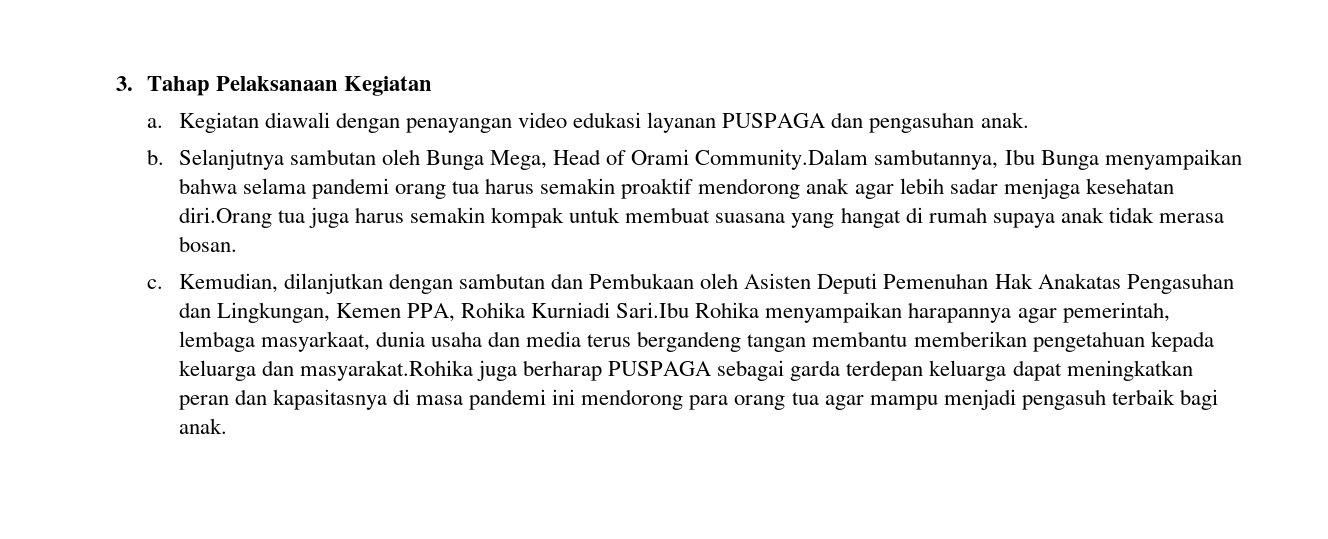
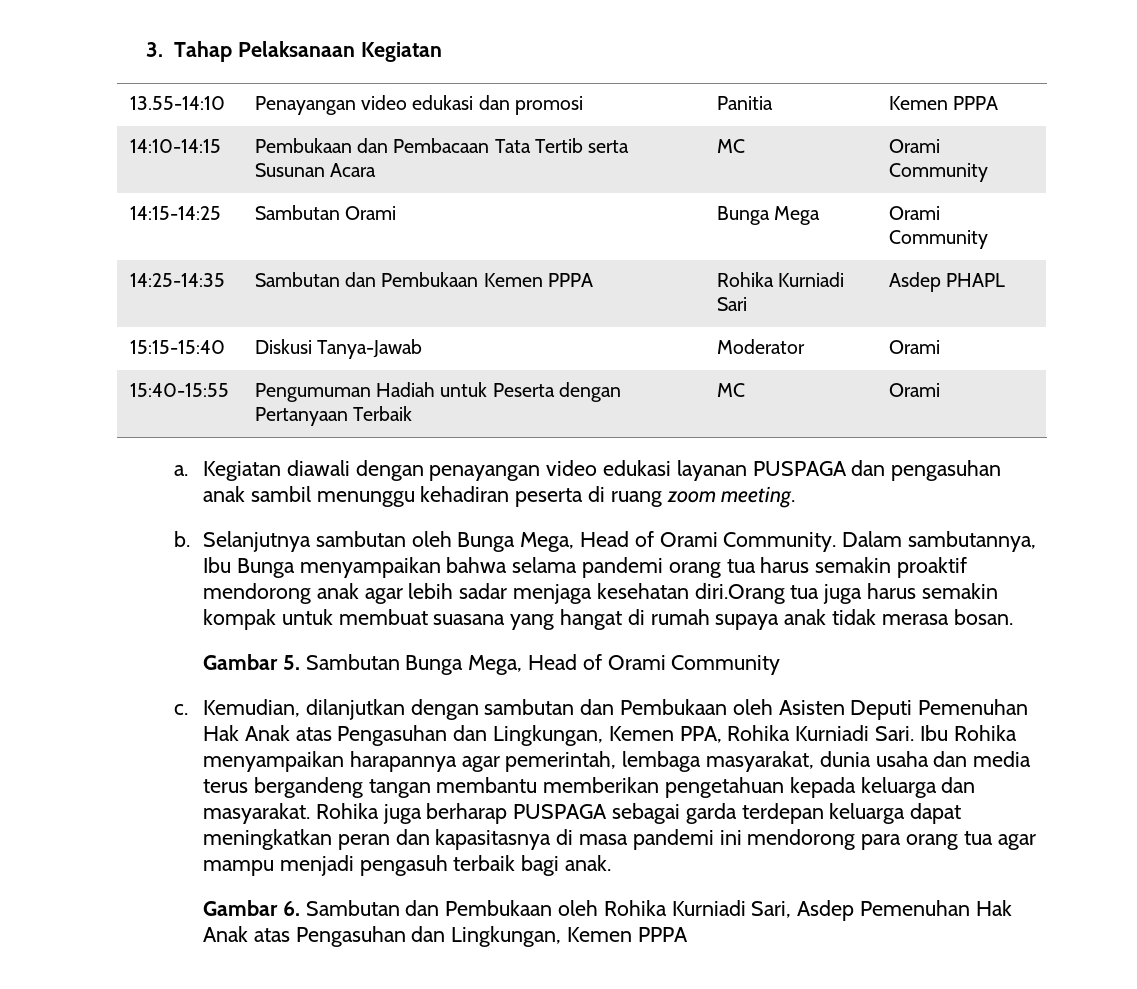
(433, 86) none -> [129,96,225,110] [254,95,583,115] [716,96,773,110] [888,96,999,110] [129,139,221,153] [254,138,630,153] [254,163,377,177] [716,139,745,153] [888,139,940,153] [888,163,988,182] [129,206,221,220] [254,205,397,220] [716,206,821,225] [888,206,940,220] [888,230,988,249] [129,273,225,287] [254,272,593,287] [716,272,845,287] [716,297,747,311] [888,272,1006,292] [129,340,225,354] [254,339,423,359] [716,339,805,354] [888,340,940,354] [129,383,229,397] [254,382,621,402] [254,406,413,426] [716,383,745,397] [888,383,940,397] // 13.55-14:10 | Penayangan video edukasi dan promosi | Panitia | Kemen PPPA // 14:10-14:15 | Pembukaan dan Pembacaan Tata Tertib serta Susunan Acara | MC | Orami Community // 14:15-14:25 | Sambutan Orami | Bunga Mega | Orami Community // 14:25-14:35 | Sambutan dan Pembukaan Kemen PPPA | Rohika Kurniadi Sari | Asdep PHAPL // 15:15-15:40 | Diskusi Tanya-Jawab | Moderator | Orami // 15:40-15:55 | Pengumuman Hadiah untuk Peserta dengan Pertanyaan Terbaik | MC | Orami
[980,112,1029,128] anak. -> [203,486,796,508] anak sambil menunggu kehadiran peserta di ruang zoom meeting.
[695,149,869,170] Community.Dalam -> [723,531,903,552] Community. Dalam
(237, 244) none -> [203,654,781,675] // Gambar 5. Sambutan Bunga Mega, Head of Orami Community
[1037,273,1121,289] Anakatas -> [244,725,332,741] Anak atas
[616,302,690,318] Sari.Ibu -> [875,725,948,741] Sari. Ibu
[260,331,370,352] masyarkaat, -> [706,751,815,772] masyarakat,
[299,360,473,381] masyarakat.Rohika -> [203,803,379,824] masyarakat. Rohika
(227, 426) none -> [203,900,1012,921] [203,926,688,947] // Gambar 6. Sambutan dan Pembukaan oleh Rohika Kurniadi Sari, Asdep Pemenuhan Hak Anak atas Pengasuhan dan Lingkungan, Kemen PPPA

